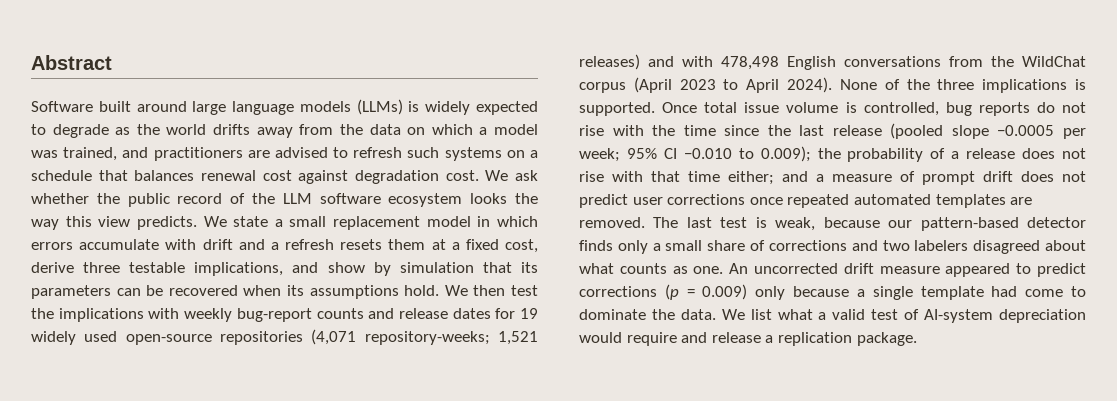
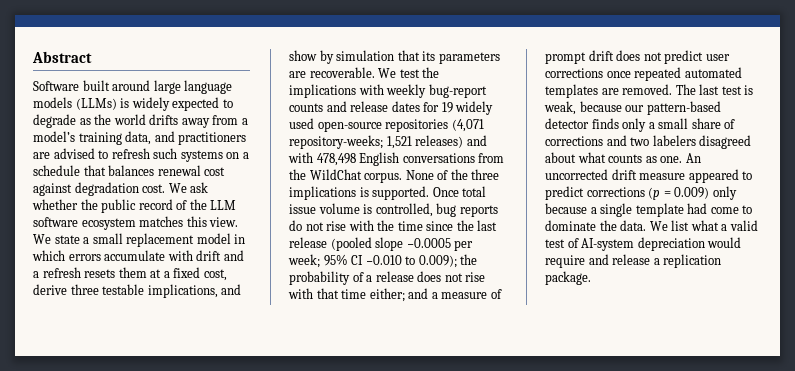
[339,124,539,135] [31,147,118,161] the data on which a model was trained, -> [241,118,248,125] [33,131,152,145] a model’s training data,
[470,193,538,204] [31,216,197,230] looks the way this view predicts. -> [139,216,239,227] matches this view.
[116,285,506,299] can be recovered when its assumptions hold. We then -> [289,67,397,78] are recoverable. We
[579,77,833,93] corpus (April 2023 to April 2024). -> [364,172,403,183] corpus.

